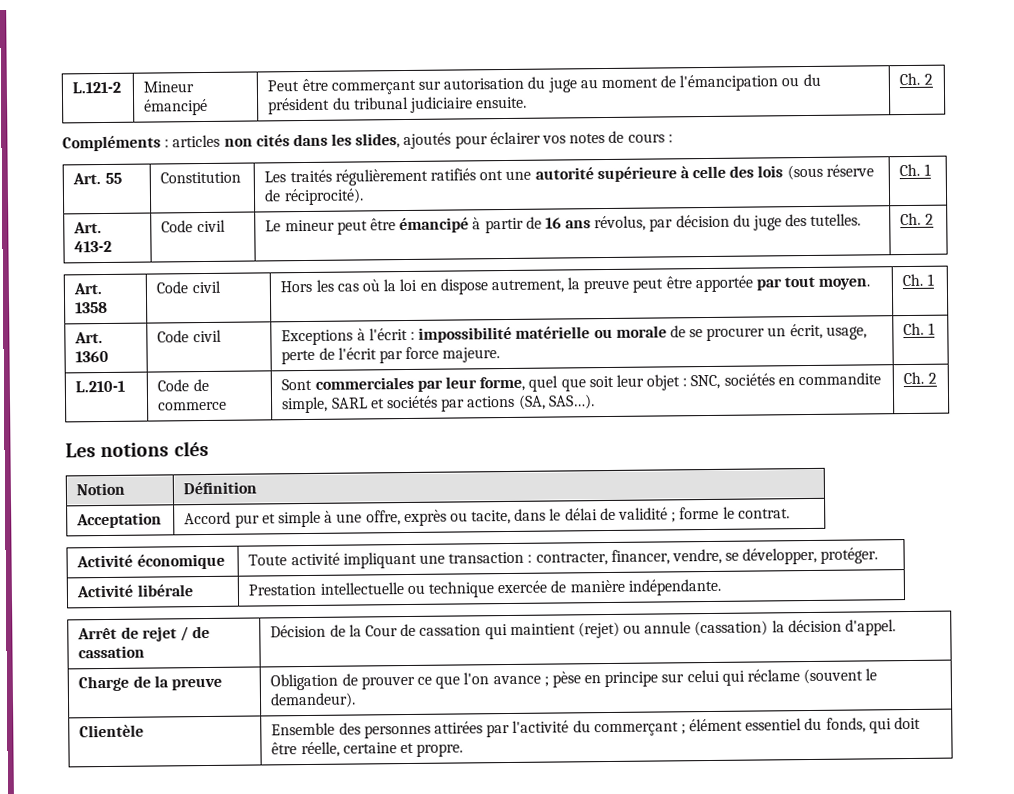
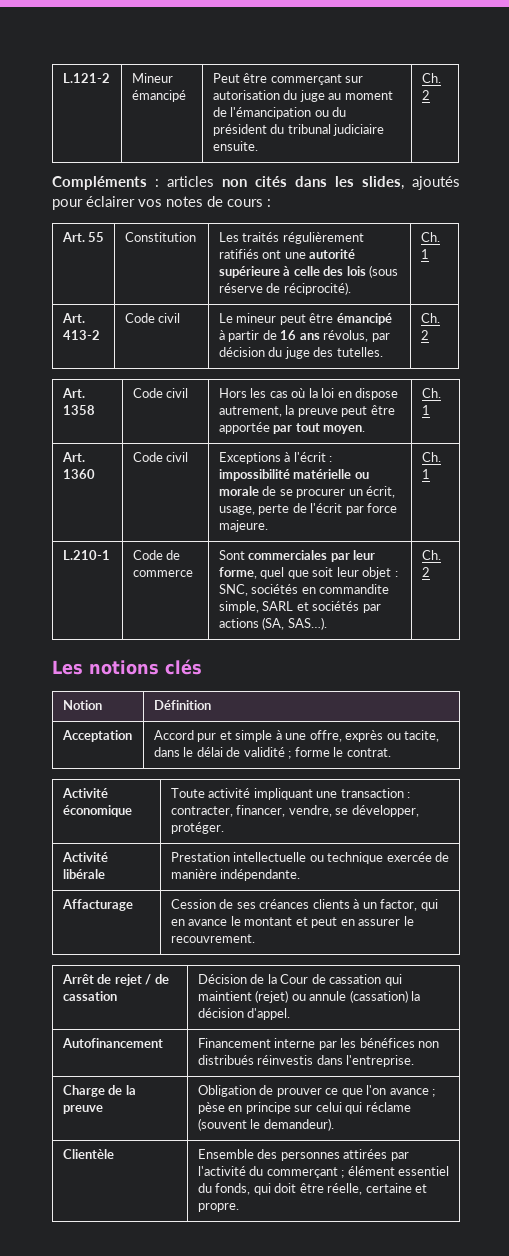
(721, 587) none -> [61,899,133,911] [170,899,438,911] [170,916,414,928] [170,934,255,943] // Affacturage | Cession de ses créances clients à un factor, qui en avance le montant et peut en assurer le recouvrement.
(897, 627) none -> [61,1038,163,1048] [197,1038,440,1050] [197,1055,415,1067] // Autofinancement | Financement interne par les bénéfices non distribués réinvestis dans l'entreprise.

